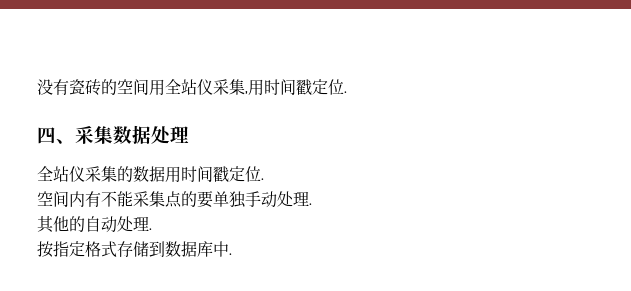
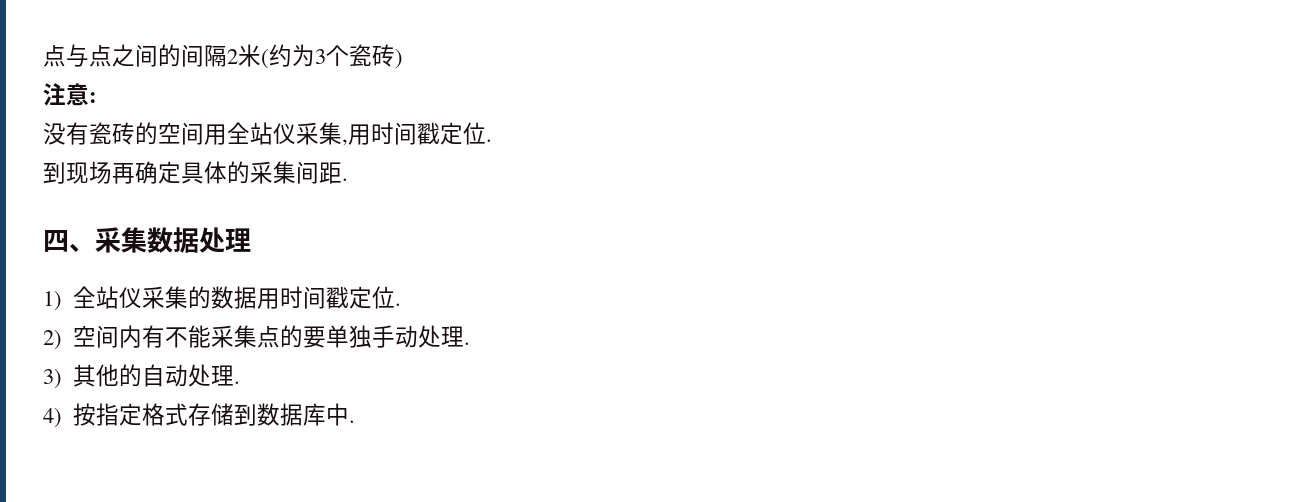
(37, 87) none -> [43,44,403,69] [43,83,97,106] 点与点之间的间隔2米(约为3个瓷砖) // 注意: //
(347, 92) none -> [43,161,348,184] // 到现场再确定具体的采集间距.
(189, 134) none -> [43,291,62,311] 1)
(264, 179) none -> [43,330,62,350] 2)
(312, 204) none -> [43,369,62,389] 3)
(152, 229) none -> [43,408,62,428] 4)

